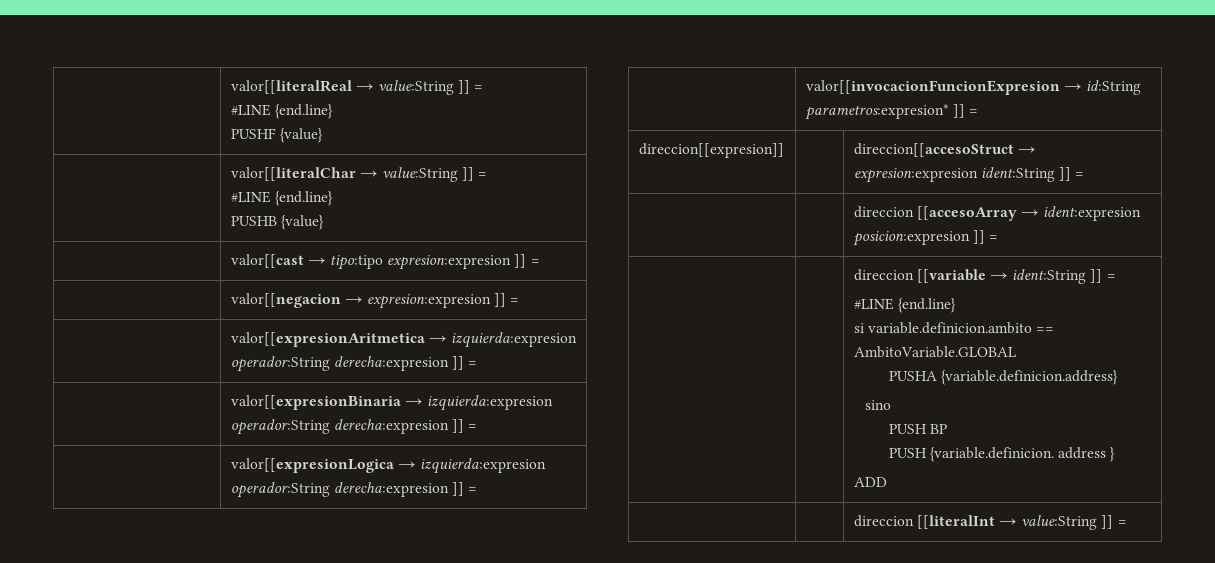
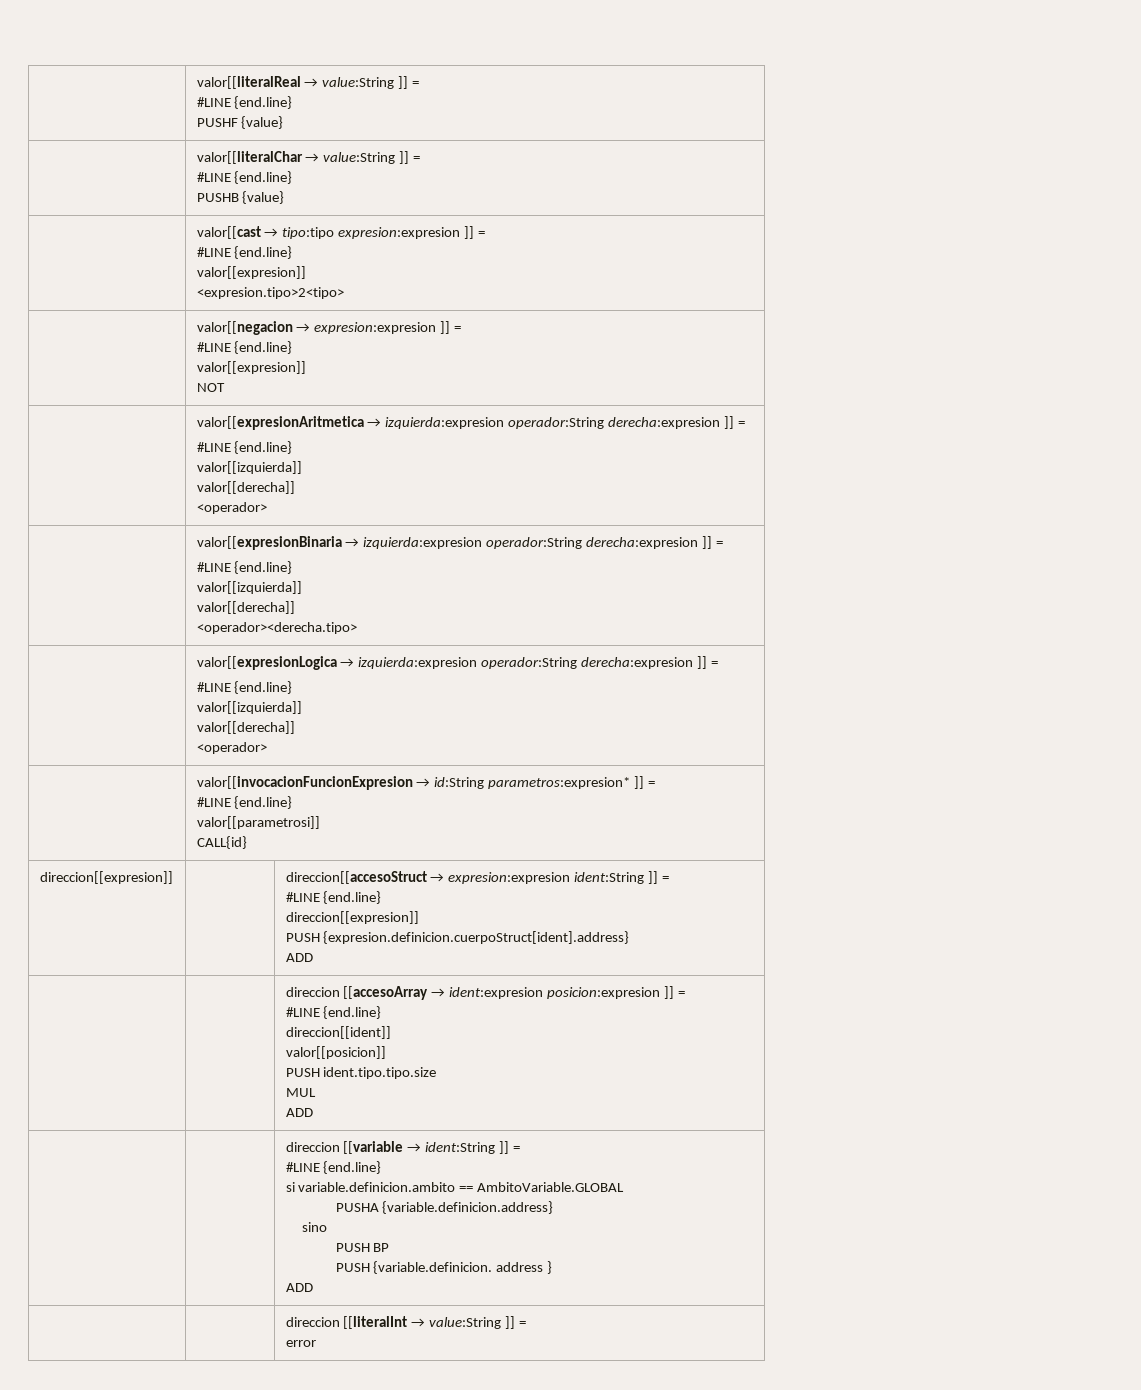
(540, 262) none -> [196,246,293,259] [196,266,306,279] [196,287,344,299] // #LINE {end.line} // valor[[expresion]] // <expresion.tipo>2<tipo>
(520, 301) none -> [196,341,293,354] [196,361,306,374] [196,383,225,392] // #LINE {end.line} // valor[[expresion]] // NOT
(478, 364) none -> [196,441,293,454] [196,461,302,474] [196,481,295,494] [196,502,267,514] // #LINE {end.line} // valor[[izquierda]] // valor[[derecha]] // <operador>
(478, 427) none -> [196,561,293,574] [196,581,302,594] [196,601,295,614] [196,622,357,634] // #LINE {end.line} // valor[[izquierda]] // valor[[derecha]] // <operador><derecha.tipo>
(478, 490) none -> [196,681,293,694] [196,701,302,714] [196,721,295,734] [196,742,267,754] // #LINE {end.line} // valor[[izquierda]] // valor[[derecha]] // <operador>
(978, 112) none -> [196,796,293,809] [196,816,320,829] [196,836,247,849] // #LINE {end.line} // valor[[parametrosi]] // CALL{id}
(1085, 175) none -> [285,891,382,904] [285,911,419,924] [285,931,630,944] [285,953,313,962] // #LINE {end.line} // direccion[[expresion]] // PUSH {expresion.definicion.cuerpoStruct[ident].address} // ADD
(998, 238) none -> [285,1006,382,1019] [285,1026,391,1039] [285,1046,386,1059] [285,1067,437,1079] [285,1088,316,1097] [285,1108,313,1117] // #LINE {end.line} // direccion[[ident]] // valor[[posicion]] // PUSH ident.tipo.tipo.size // MUL // ADD
(1127, 523) none -> [285,1340,316,1347] // error

